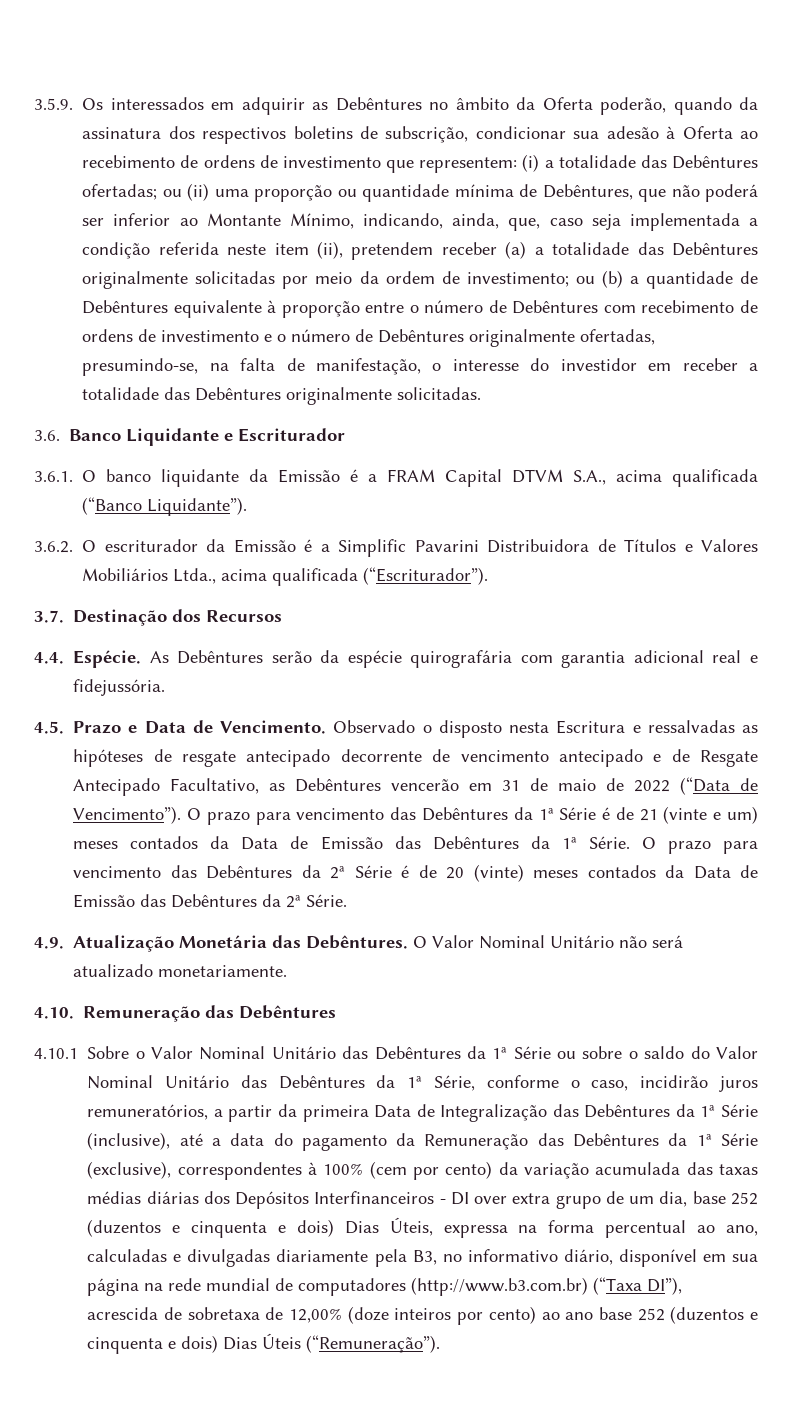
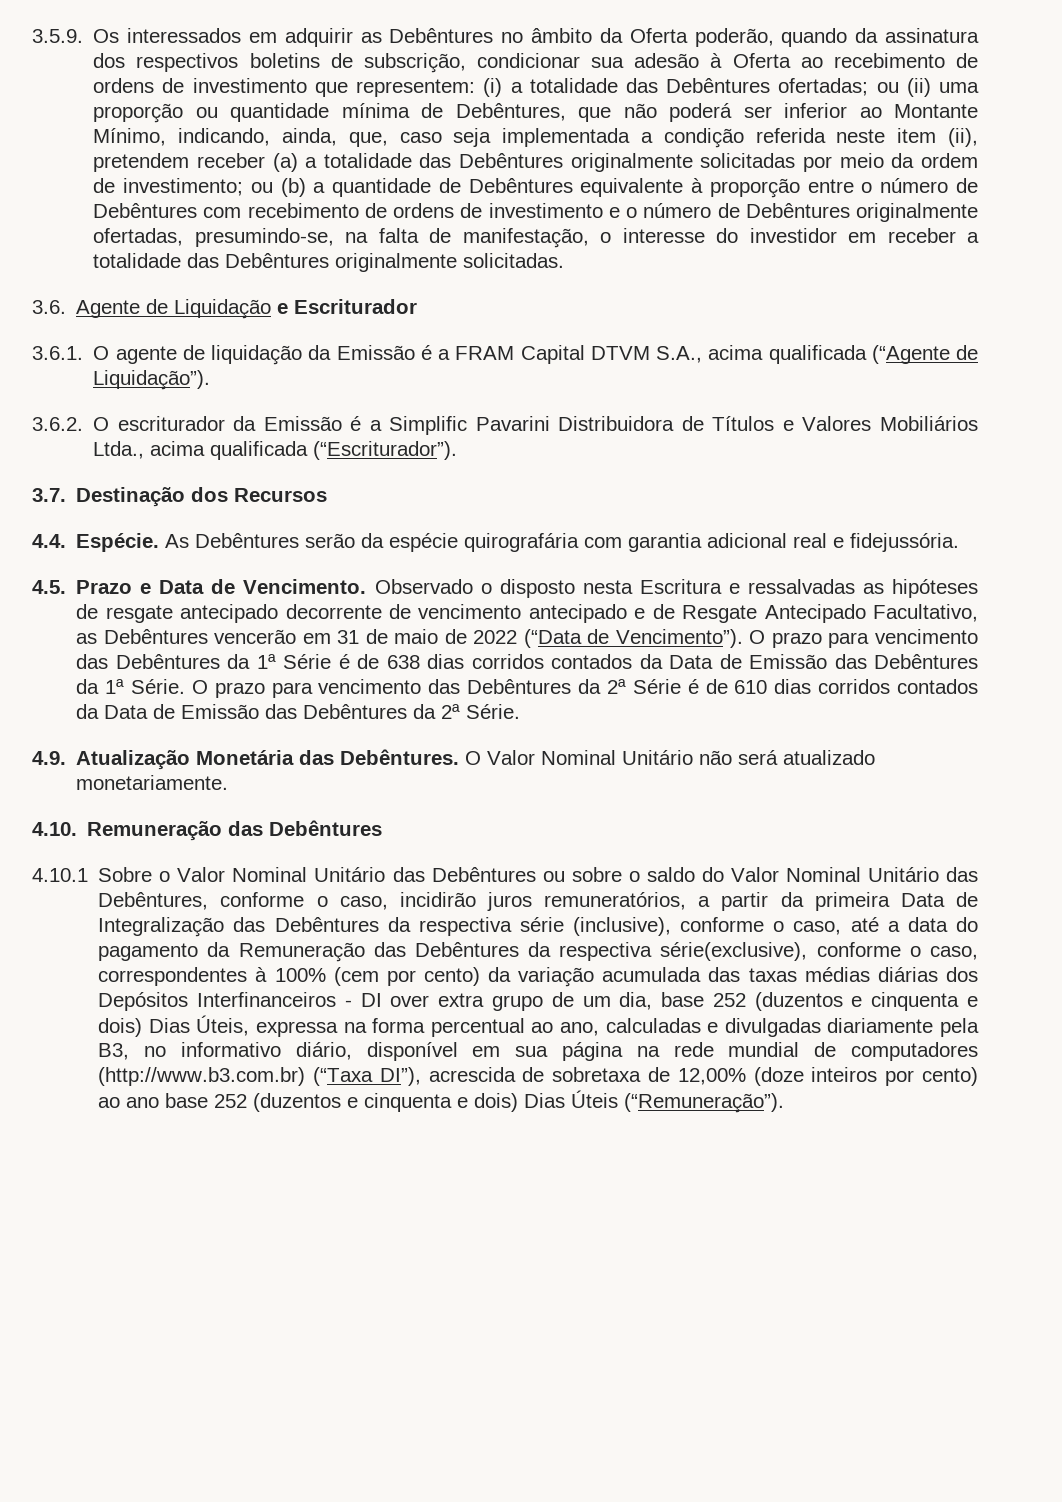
[69,428,220,446] Banco Liquidante -> [76,299,272,319] Agente de Liquidação
[106,469,240,487] banco liquidante -> [115,345,302,365] agente de liquidação
[82,497,248,516] (“Banco Liquidante”). -> [871,345,978,364] [93,370,211,390] (“Agente de Liquidação”).
[639,806,758,824] [73,841,119,849] 21 (vinte e um) meses -> [386,654,544,669] 638 dias corridos
[446,864,579,882] 20 (vinte) meses -> [734,679,891,694] 610 dias corridos
[466,1046,551,1059] da 1ª Série -> (536, 874) none
[278,1075,476,1091] Debêntures da 1ª Série, -> [98,892,209,910] Debêntures,
[700,1104,758,1117] [87,1132,171,1150] 1ª Série (inclusive), -> [418,917,842,936] respectiva série (inclusive), conforme o caso,
[696,1133,758,1146] [87,1161,172,1179] 1ª Série (exclusive), -> [559,942,978,961] respectiva série(exclusive), conforme o caso,

